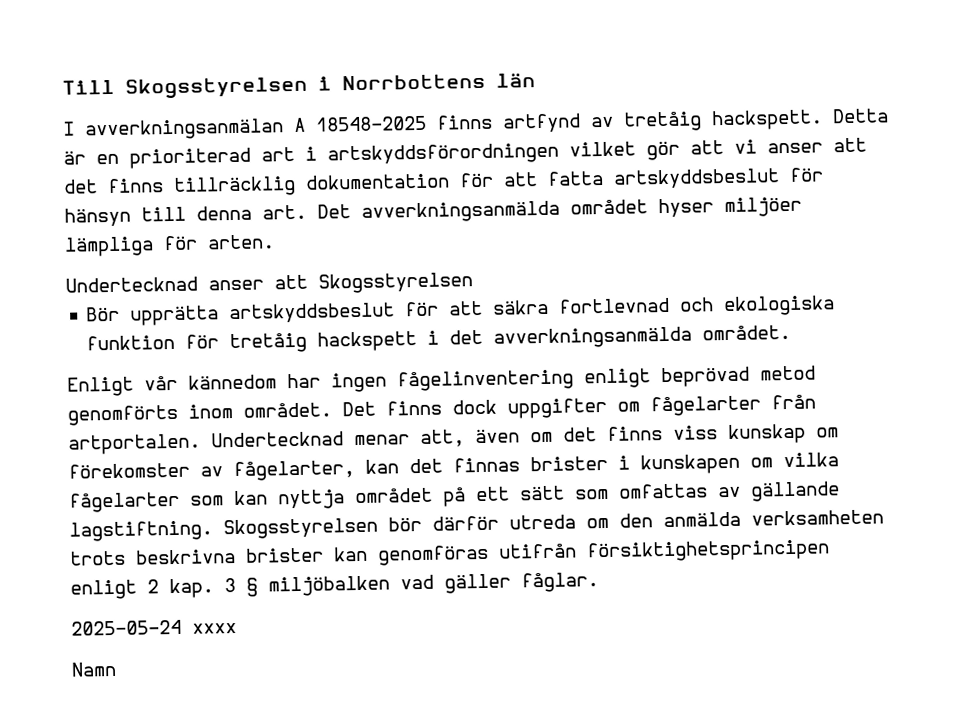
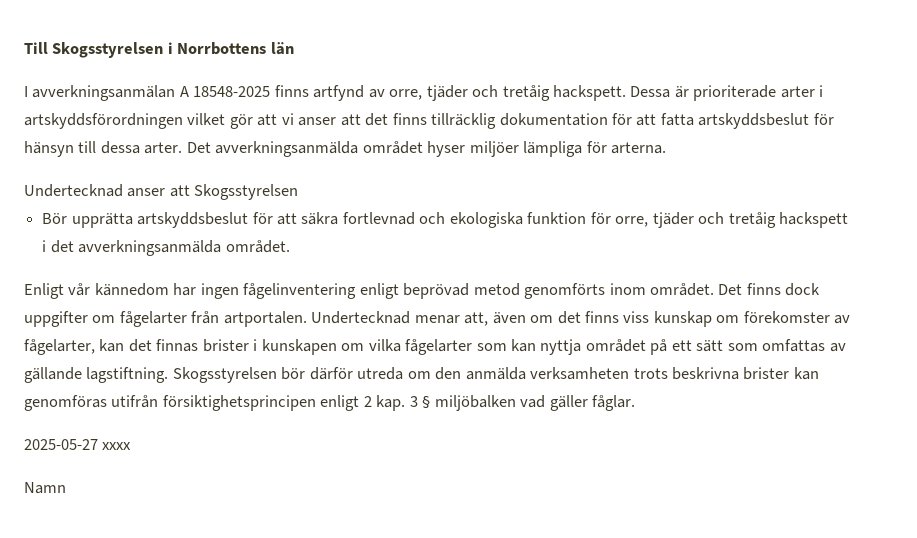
[623,108,889,132] [63,146,295,169] tretåig hackspett. Detta är en prioriterad art -> [389,85,815,101] orre, tjäder och tretåig hackspett. Dessa är prioriterade arter
[196,204,307,221] denna art. -> [100,141,183,154] dessa arter.
[207,234,275,250] arten. -> [611,142,667,154] arterna.
(220, 341) none -> [615,212,725,228] orre, tjäder och
[71,619,182,636] 2025-05-24 -> [24,439,98,450] 2025-05-27

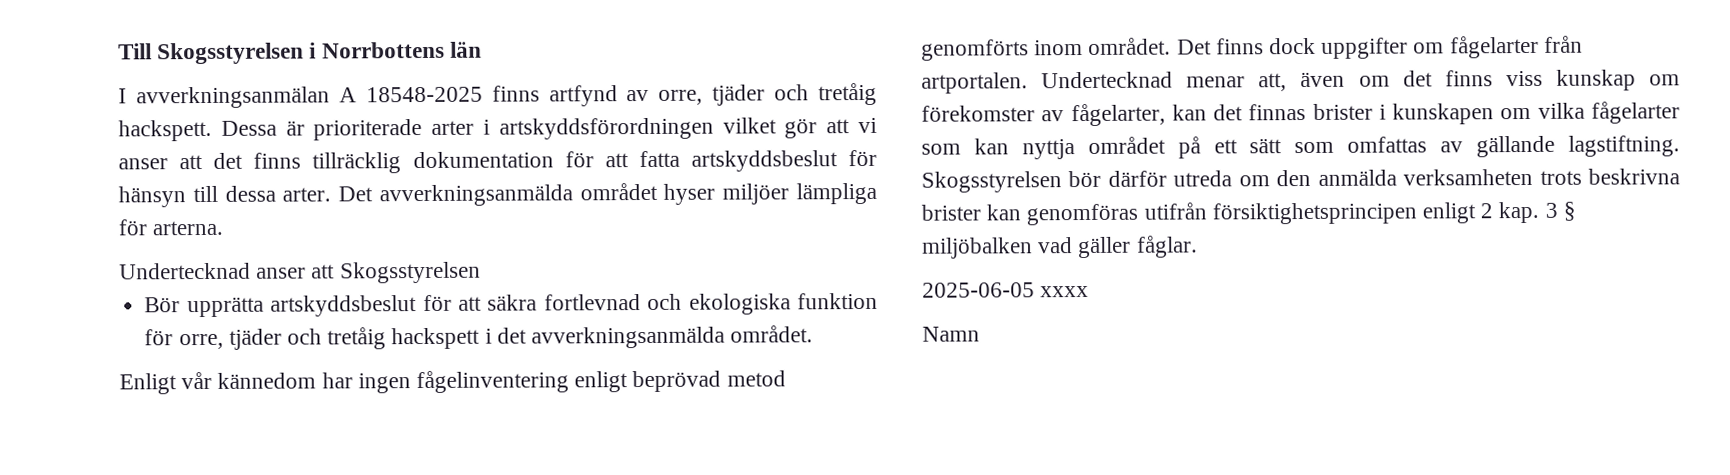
[24,439,98,450] 2025-05-27 -> [922,282,1035,298] 2025-06-05

